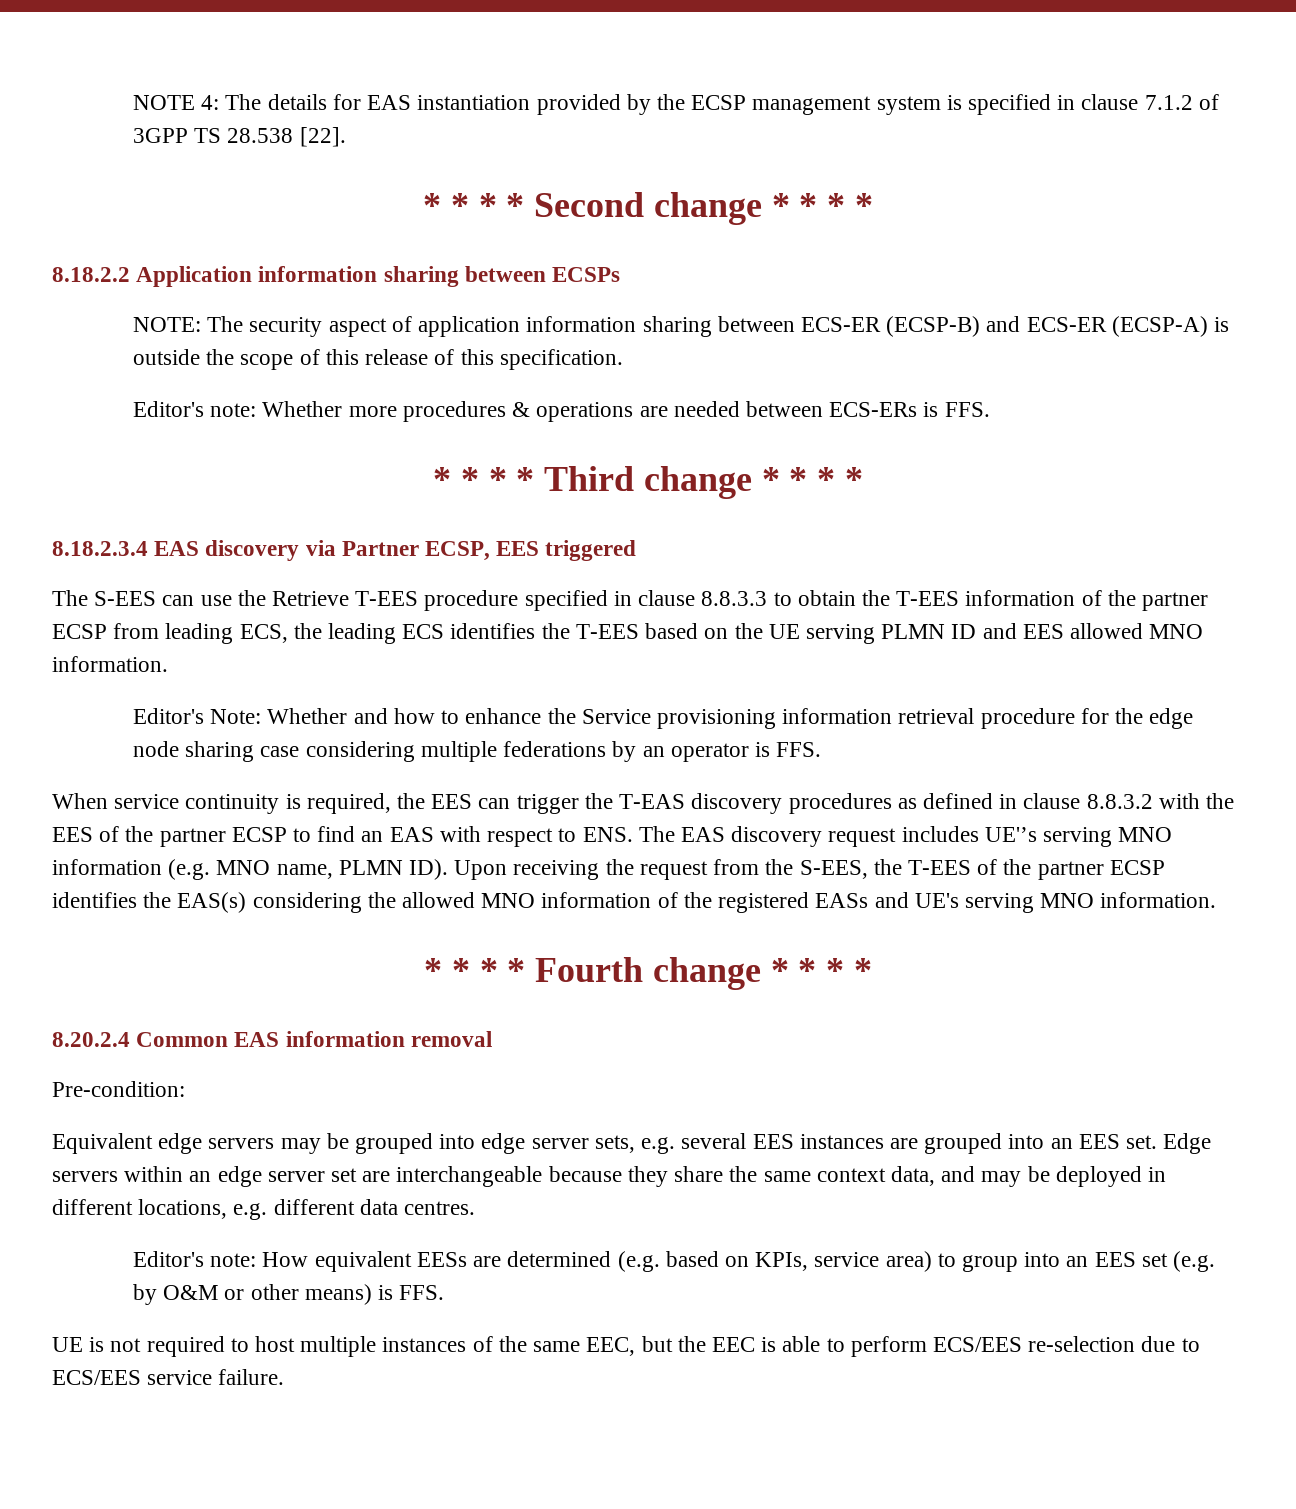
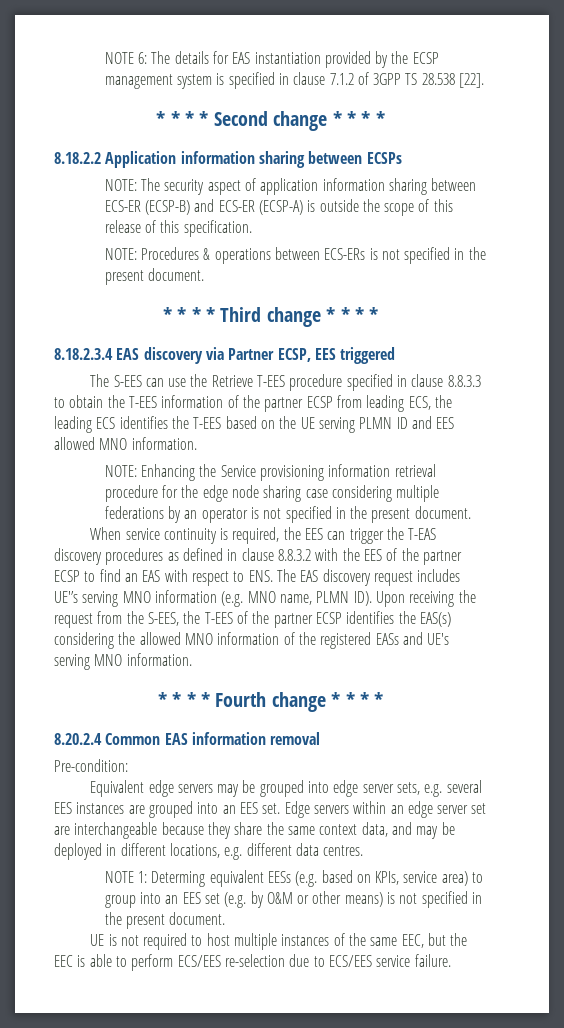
[133,95,220,110] NOTE 4: -> [104,52,147,64] NOTE 6:
[133,401,990,422] Editor's note: Whether more procedures & operations are needed between ECS-ERs is FFS. -> [104,247,486,264] [104,268,204,285] NOTE: Procedures & operations between ECS-ERs is not specified in the present document.
[133,708,542,724] Editor's Note: Whether and how to enhance -> [104,464,195,481] NOTE: Enhancing
[776,742,822,757] FFS. -> [263,506,471,523] not specified in the present document.
[133,1251,612,1272] Editor's note: How equivalent EESs are determined -> [104,870,291,887] NOTE 1: Determing equivalent EESs
[399,1285,445,1300] FFS. -> [399,891,483,908] [104,912,226,929] not specified in the present document.

